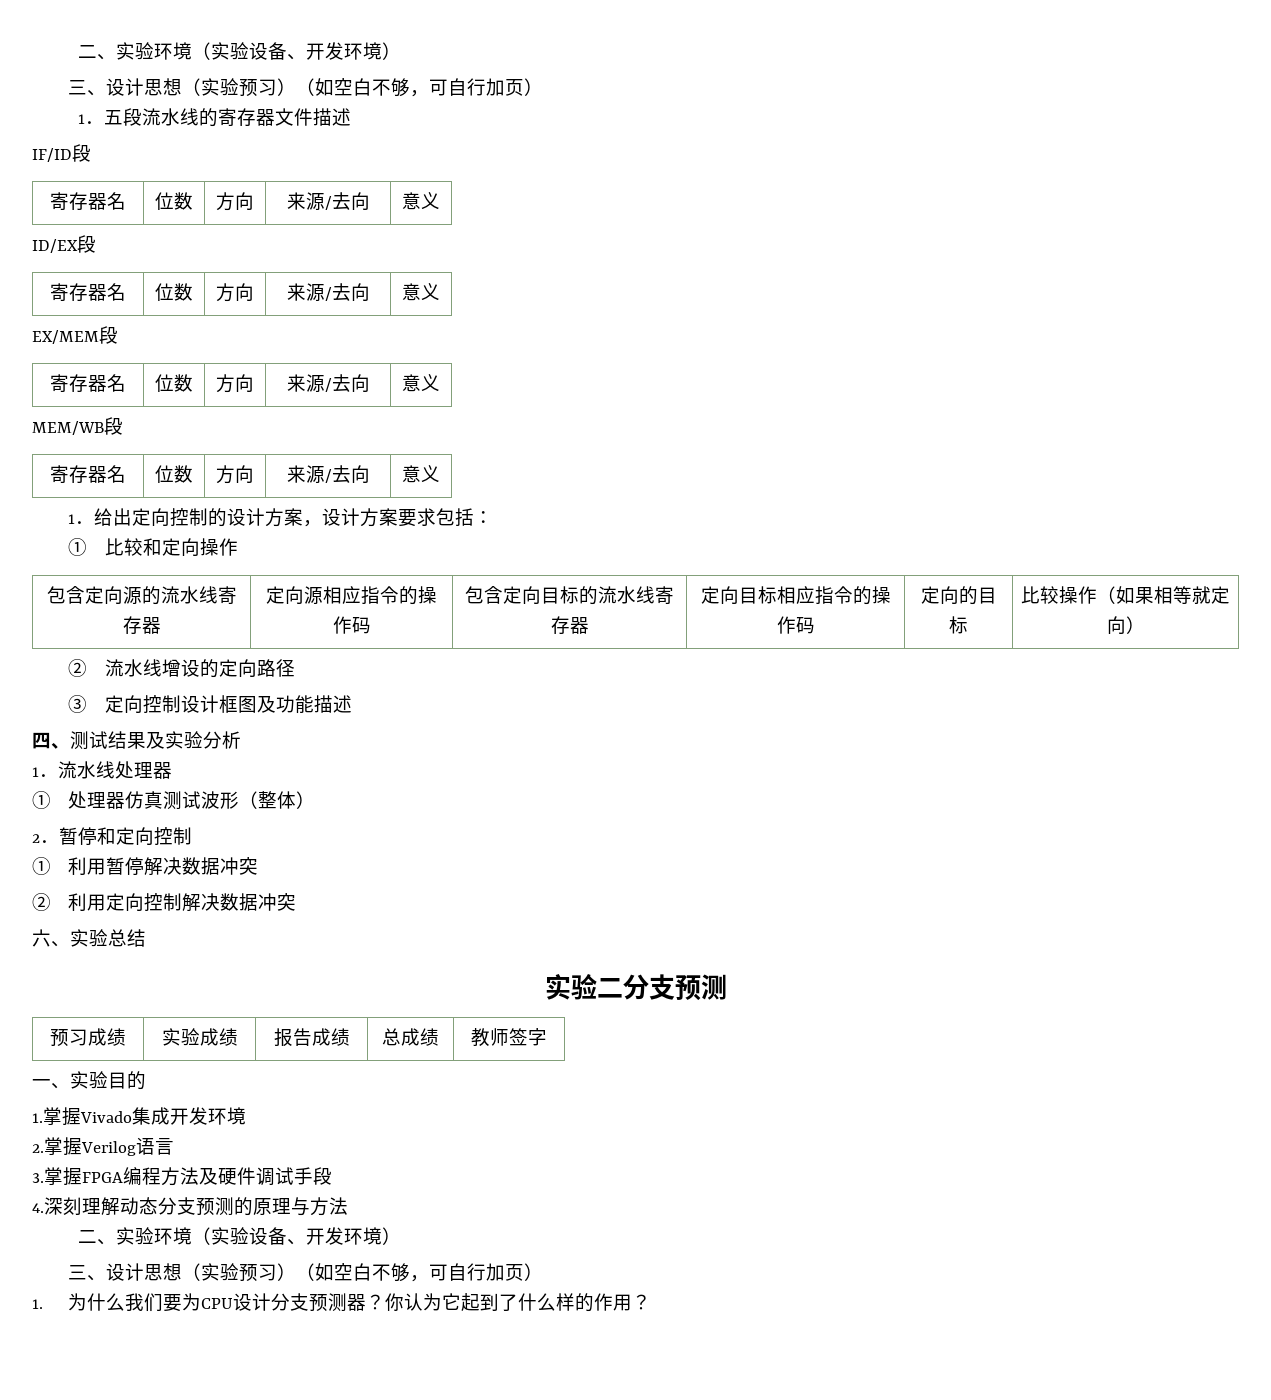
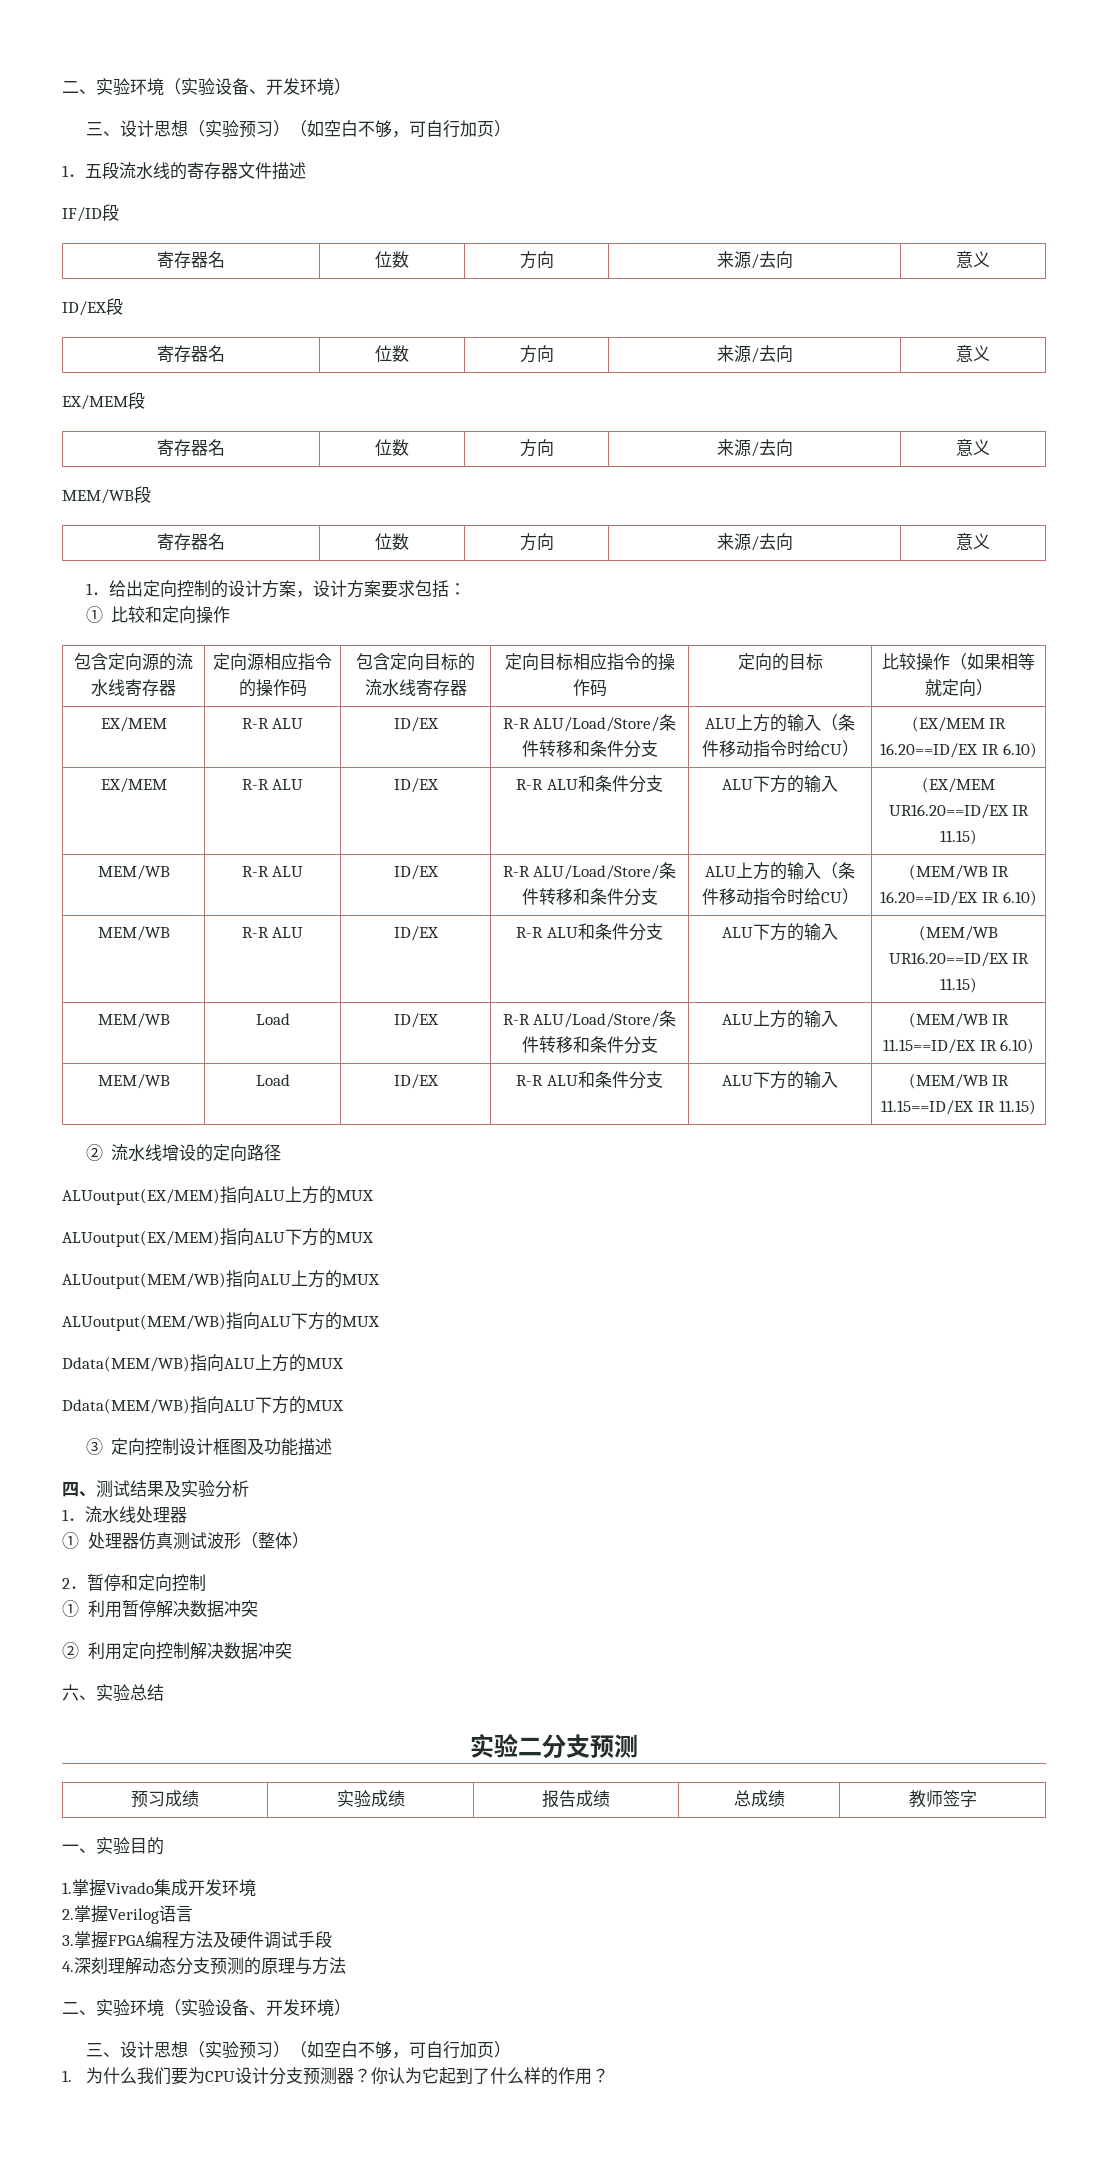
(1145, 625) none -> [100,717,167,732] [241,718,304,729] [393,717,439,732] [502,714,677,732] [521,740,658,758] [705,714,855,732] [701,740,859,758] [911,716,1007,732] [880,742,1037,758] [100,778,167,793] [241,779,304,790] [393,778,439,793] [516,775,663,793] [722,775,838,793] [922,777,995,793] [888,804,1030,819] [940,829,977,845] [97,865,170,880] [241,866,304,877] [393,865,439,880] [502,862,677,880] [521,888,658,906] [705,862,855,880] [701,888,859,906] [908,864,1010,880] [880,890,1037,906] [97,926,170,941] [241,927,304,938] [393,926,439,941] [516,923,663,941] [722,923,838,941] [919,925,998,941] [888,952,1030,967] [940,977,977,993] [97,1013,170,1028] [255,1013,290,1025] [393,1013,439,1028] [502,1010,677,1028] [521,1036,658,1054] [722,1010,838,1028] [908,1012,1010,1028] [882,1038,1035,1054] [97,1074,170,1089] [255,1074,290,1086] [393,1074,439,1089] [516,1071,663,1089] [722,1071,838,1089] [908,1073,1010,1089] [881,1099,1036,1115] // EX/MEM | R-R ALU | ID/EX | R-R ALU/Load/Store/条件转移和条件分支 | ALU上方的输入（条件移动指令时给CU） | (EX/MEM IR 16.20==ID/EX IR 6.10) // EX/MEM | R-R ALU | ID/EX | R-R ALU和条件分支 | ALU下方的输入 | (EX/MEM UR16.20==ID/EX IR 11.15) // MEM/WB | R-R ALU | ID/EX | R-R ALU/Load/Store/条件转移和条件分支 | ALU上方的输入（条件移动指令时给CU） | (MEM/WB IR 16.20==ID/EX IR 6.10) // MEM/WB | R-R ALU | ID/EX | R-R ALU和条件分支 | ALU下方的输入 | (MEM/WB UR16.20==ID/EX IR 11.15) // MEM/WB | Load | ID/EX | R-R ALU/Load/Store/条件转移和条件分支 | ALU上方的输入 | (MEM/WB IR 11.15==ID/EX IR 6.10) // MEM/WB | Load | ID/EX | R-R ALU和条件分支 | ALU下方的输入 | (MEM/WB IR 11.15==ID/EX IR 11.15)
(295, 668) none -> [62,1186,374,1205] [62,1228,374,1247] [62,1270,380,1289] [62,1312,380,1331] [62,1354,344,1372] [62,1396,344,1414] // ALUoutput(EX/MEM)指向ALU上方的MUX // ALUoutput(EX/MEM)指向ALU下方的MUX // ALUoutput(MEM/WB)指向ALU上方的MUX // ALUoutput(MEM/WB)指向ALU下方的MUX // Ddata(MEM/WB)指向ALU上方的MUX // Ddata(MEM/WB)指向ALU下方的MUX

